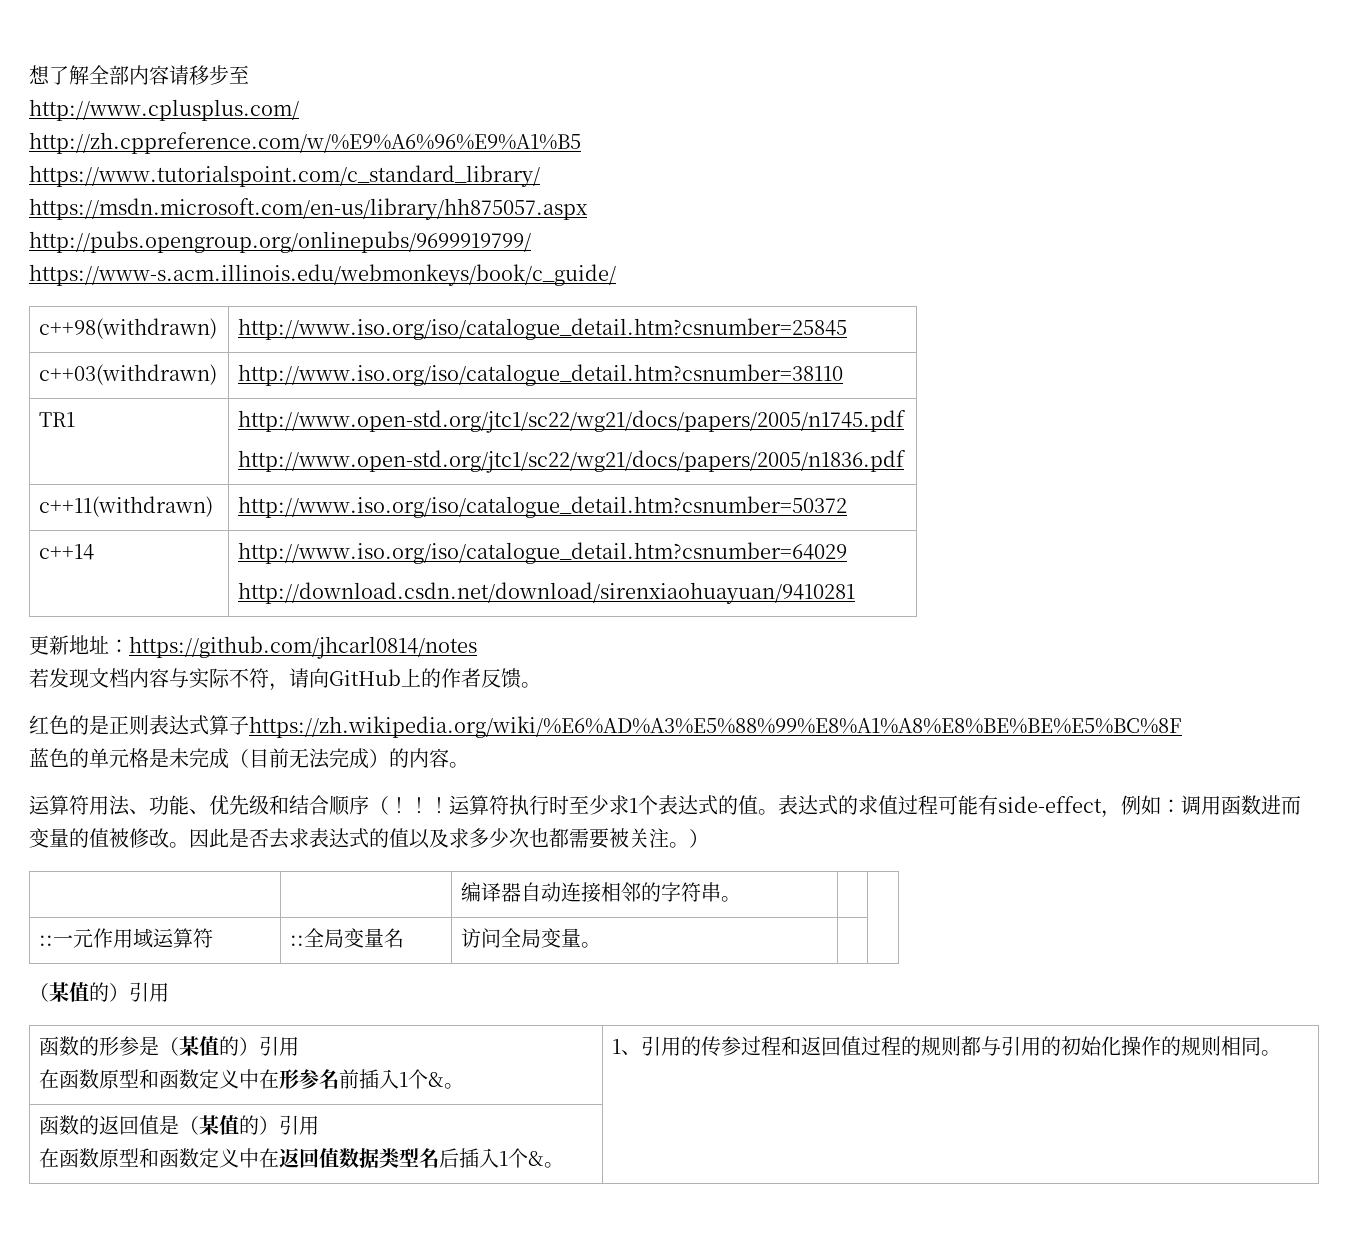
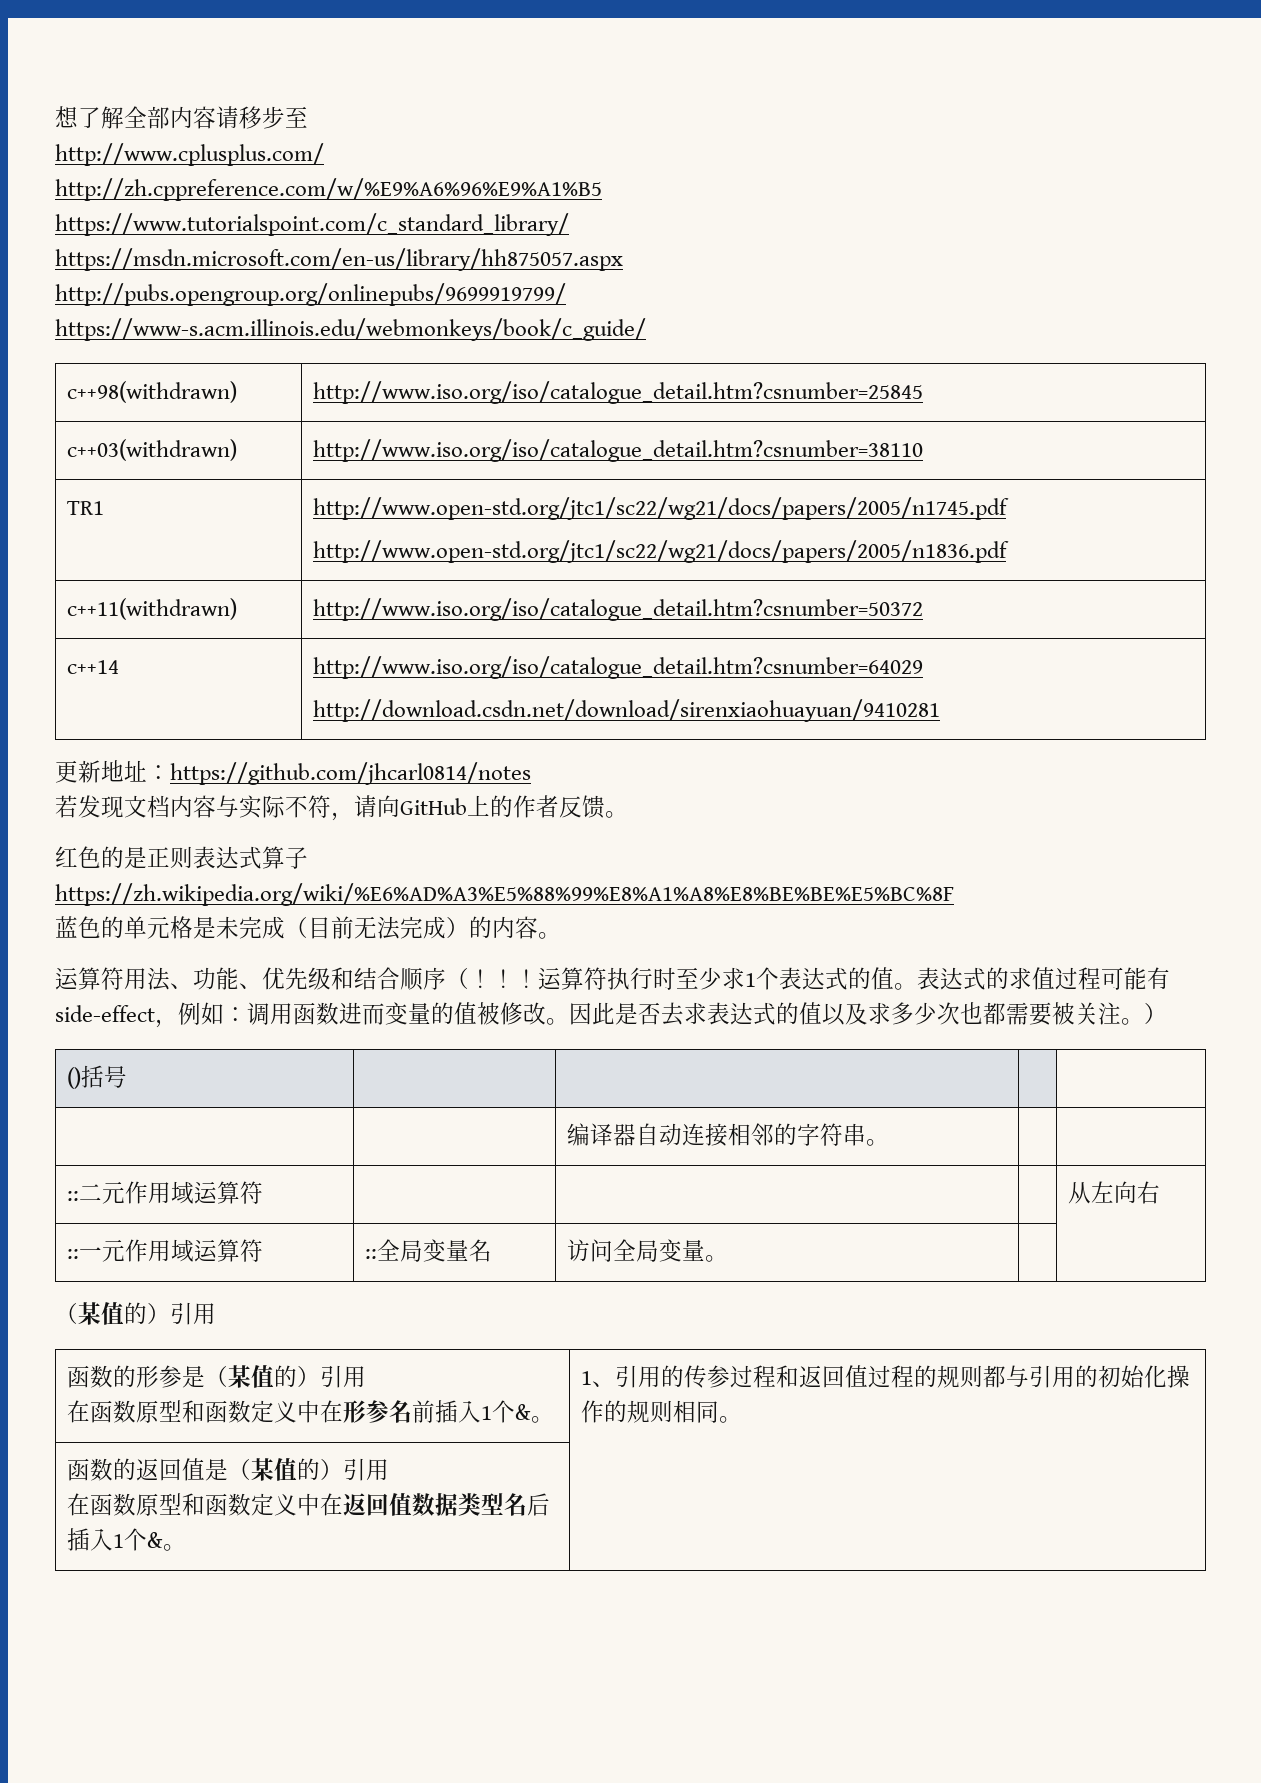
(709, 838) none -> [67,1065,128,1089] // ()括号 | | | |
(742, 899) none -> [67,1181,264,1204] [1068,1181,1161,1204] // ::二元作用域运算符 | | | | 从左向右

